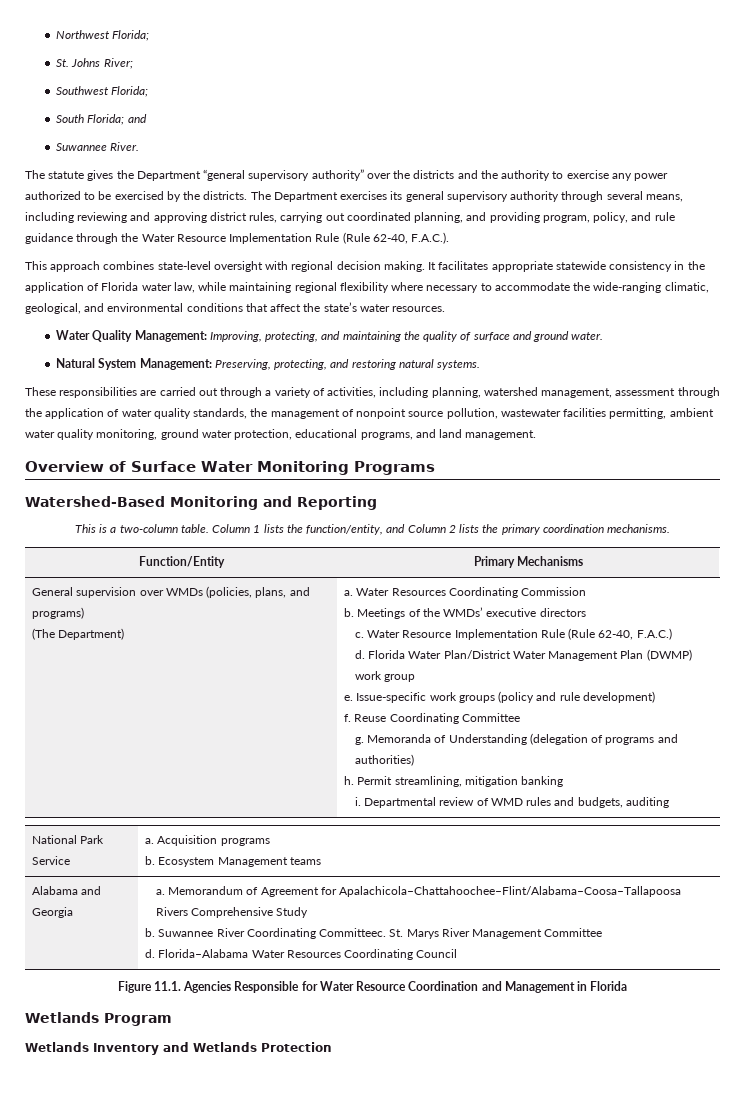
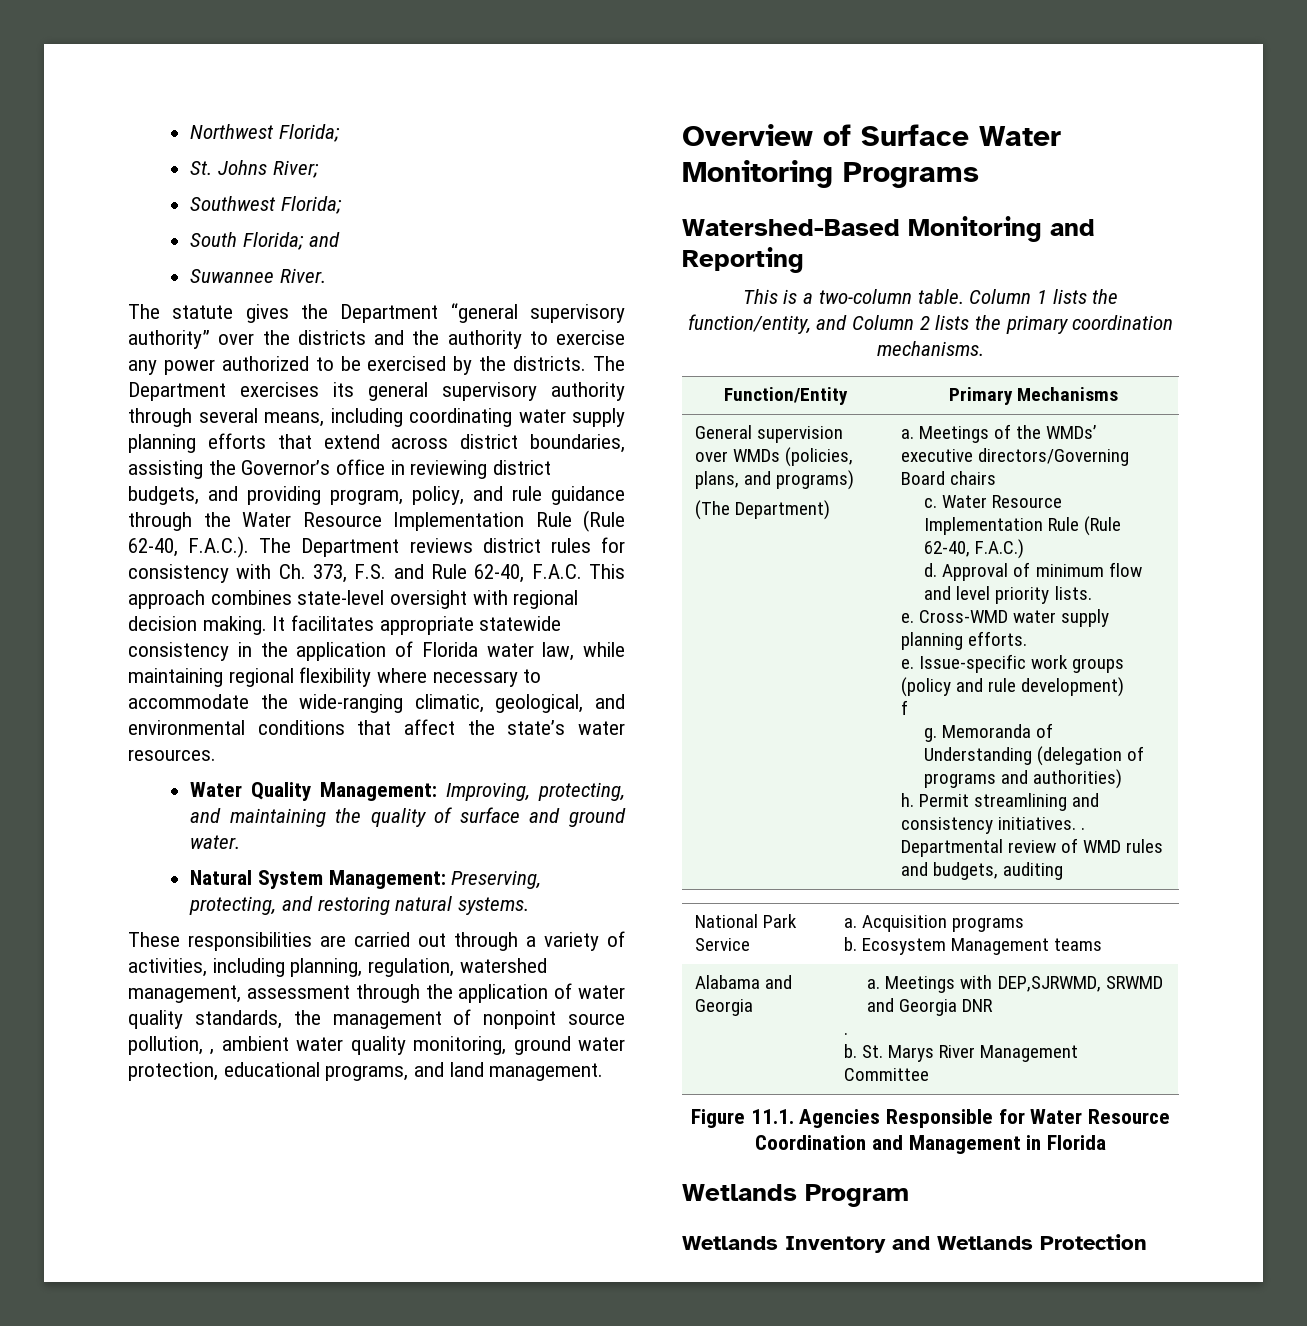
[77,212,464,223] reviewing and approving district rules, carrying out coordinated planning, -> [409,408,625,427] [128,433,625,453] [128,459,552,479] [128,486,199,505] coordinating water supply planning efforts that extend across district boundaries, assisting the Governor’s office in reviewing district budgets,
(450, 238) // -> [259,537,626,557] [128,564,582,583] The Department reviews district rules for consistency with Ch. 373, F.S. and Rule 62-40, F.A.C.
(481, 392) none -> [368,958,455,977] regulation,
[500,408,667,419] wastewater facilities permitting, -> [210,1049,215,1055] ,
[356,587,587,598] [344,608,355,617] Water Resources Coordinating Commission // b. -> (914, 434) none
[539,608,586,617] directors -> [977,448,1129,466] [900,471,996,485] directors/Governing Board chairs
[368,649,692,661] [354,671,416,682] Florida Water Plan/District Water Management Plan (DWMP) work group -> [942,562,1142,581] [924,586,1092,604] [900,609,1110,627] [900,631,1027,650] Approval of minimum flow and level priority lists. // e. Cross-WMD water supply planning efforts.
[344,713,520,724] f. Reuse Coordinating Committee -> [900,700,908,715] f
[394,776,564,787] [354,797,361,806] streamlining, mitigation banking // i. -> [973,793,1100,811] [900,817,1085,834] streamlining and consistency initiatives. .
[168,886,682,897] [155,907,309,918] [145,928,387,939] Memorandum of Agreement for Apalachicola–Chattahoochee–Flint/Alabama–Coosa–Tallapoosa Rivers Comprehensive Study // b. Suwannee River Coordinating Committeec. -> [885,975,1163,993] [867,998,994,1016] [843,1032,848,1035] [843,1044,857,1058] Meetings with DEP,SJRWMD, SRWMD and Georgia DNR // . // b.
[145,949,458,960] // d. Florida–Alabama Water Resources Coordinating Council -> (929, 1074) none

